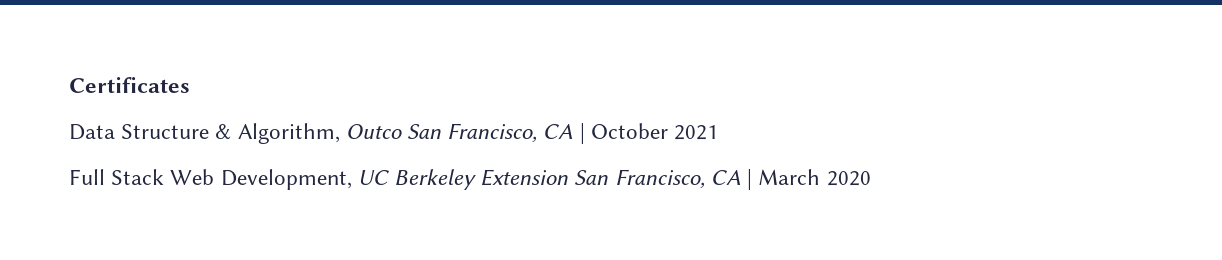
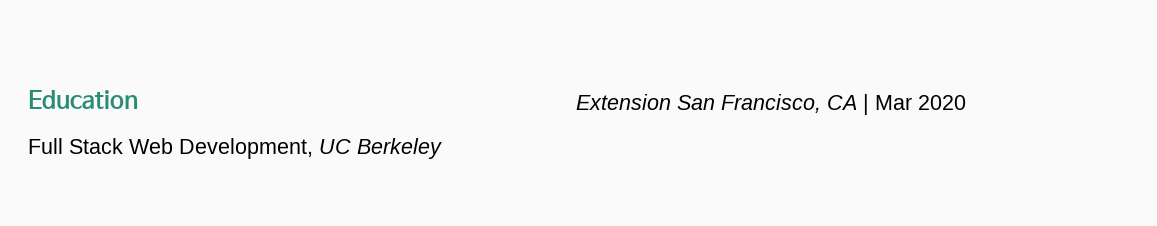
[69,77,190,93] [69,123,719,144] Certificates // Data Structure & Algorithm, Outco San Francisco, CA | October 2021 -> [28,90,138,109] Education
[758,169,821,185] March -> [875,95,912,110] Mar

